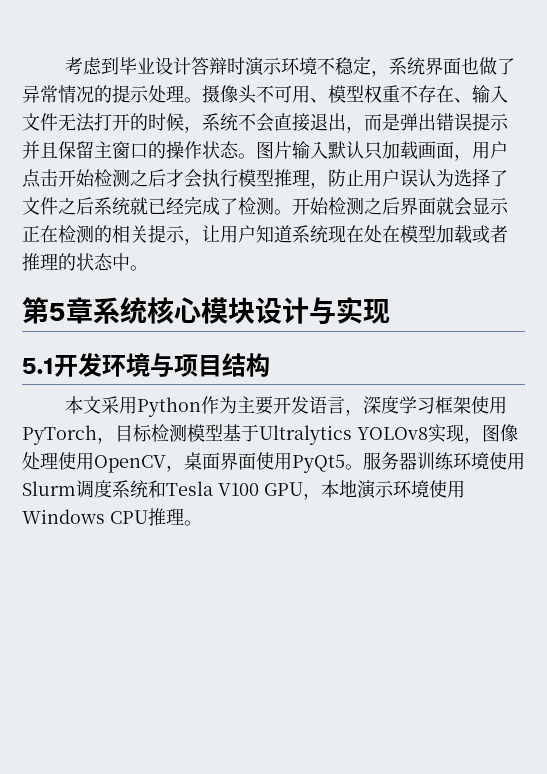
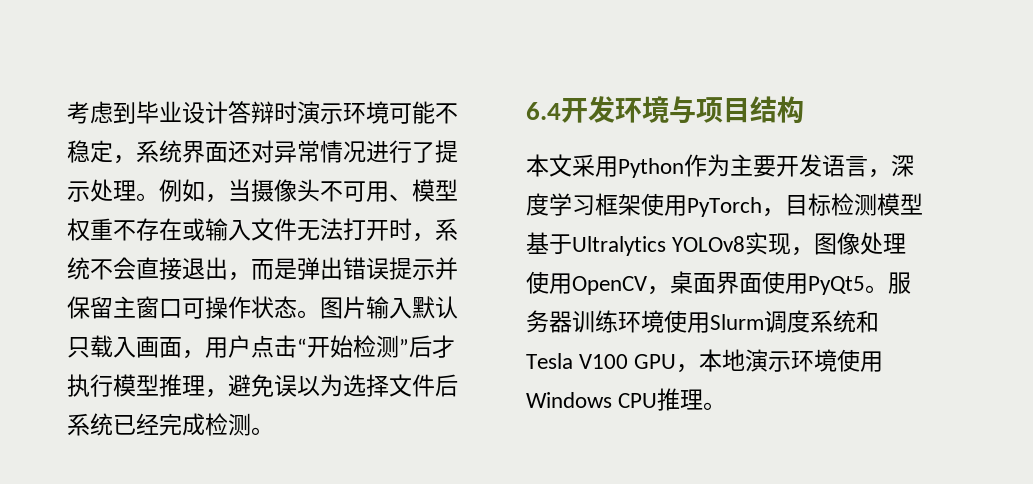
(318, 66) none -> [389,101,435,124] 可能
[461,57,516,75] 也做了 -> [228,140,274,163] 还对
[94,85,112,103] 的 -> [366,140,435,163] 进行了
(202, 100) none -> [159,179,251,203] 例如，当
[454,98,472,103] 、 -> [182,218,205,241] 或
[130,113,184,131] 的时候 -> [389,218,412,240] 时
[40,142,58,158] 且 -> (458, 268) none
[148,141,166,159] 的 -> [182,298,205,319] 可
[382,141,418,159] 加载 -> [90,335,136,358] 载入
[58,169,202,188] 开始检测之后才会 -> [297,335,455,358] “开始检测”后才
[328,168,508,187] [22,197,148,215] 防止用户误认为选择了文件之后系统就 -> [228,374,458,397] [67,413,113,436] 避免误以为选择文件后系统
[220,198,238,215] 了 -> (205, 424) none
[292,197,509,216] [22,225,508,245] [22,253,148,271] [22,297,390,325] [22,358,54,374] 开始检测之后界面就会显示正在检测的相关提示，让用户知道系统现在处在模型加载或者推理的状态中。 // 第5章系统核心模块设计与实现 // 5.1 -> [526,102,561,120] // 6.4

